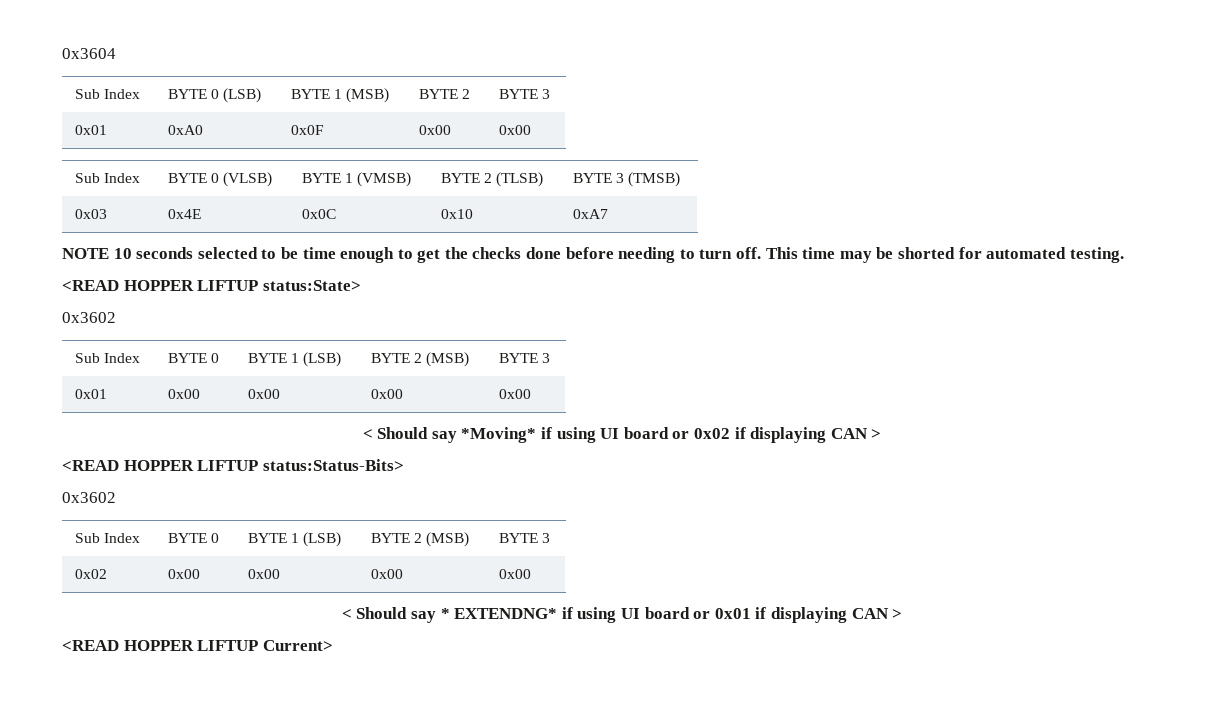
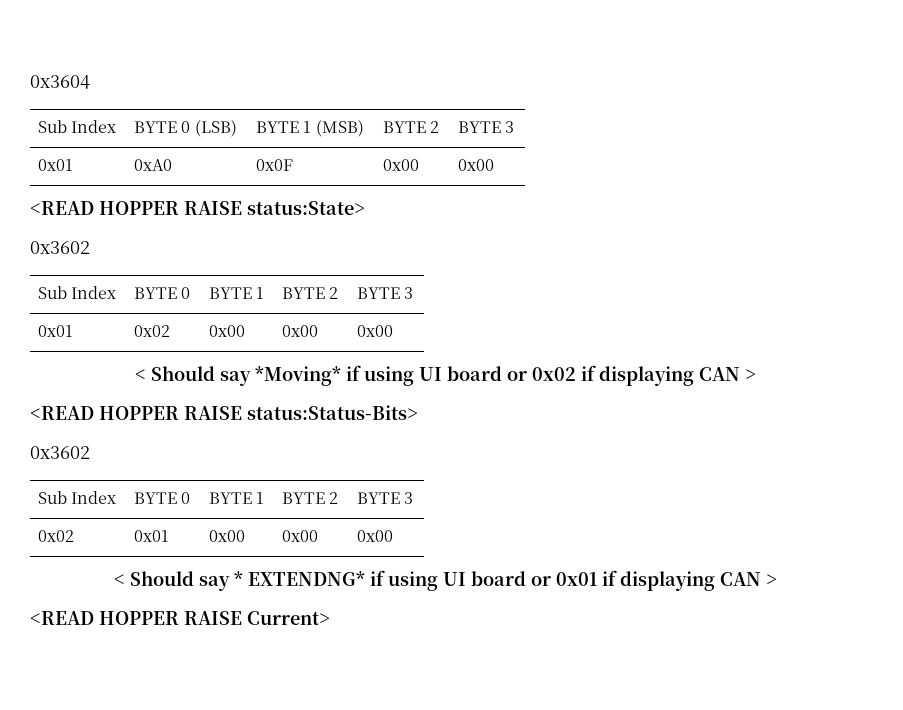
[75,173,141,183] [168,172,273,187] [302,172,412,187] [441,172,544,187] [573,172,681,187] [75,209,108,219] [168,209,202,219] [302,209,337,219] [441,209,474,219] [573,209,609,219] [62,247,1124,263] [62,280,259,291] // Sub Index | BYTE 0 (VLSB) | BYTE 1 (VMSB) | BYTE 2 (TLSB) | BYTE 3 (TMSB) // 0x03 | 0x4E | 0x0C | 0x10 | 0xA7 // NOTE 10 seconds selected to be time enough to get the checks done before needing to turn off. This time may be shorted for automated testing. // <READ HOPPER LIFTUP -> [30,201,242,215] // <READ HOPPER RAISE
[303,352,342,367] [371,352,470,367] [499,353,551,363] [75,389,108,399] [168,389,201,399] (LSB) | BYTE 2 (MSB) | BYTE 3 // 0x01 | 0x00 -> [281,287,339,299] [356,287,414,299] [37,325,73,337] [133,325,170,337] | BYTE 2 | BYTE 3 // 0x01 | 0x02
[197,460,259,471] LIFTUP -> [184,406,242,420] RAISE
[303,532,342,547] [371,532,470,547] (LSB) | BYTE 2 (MSB) -> [281,492,339,504] | BYTE 2
[168,569,201,579] 0x00 -> [133,530,169,542] 0x01
[197,640,259,651] LIFTUP -> [184,611,242,625] RAISE

